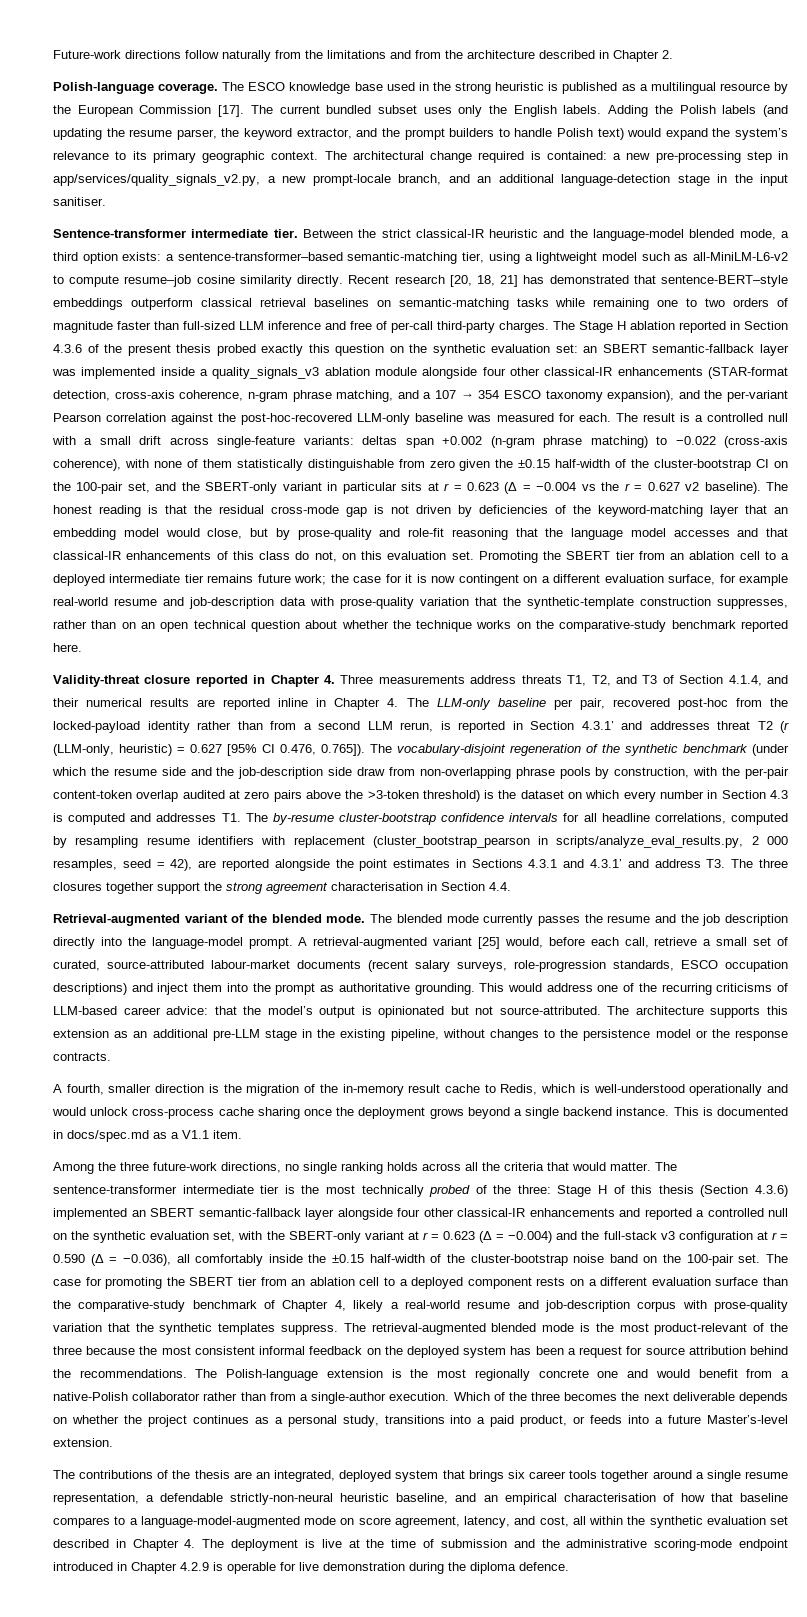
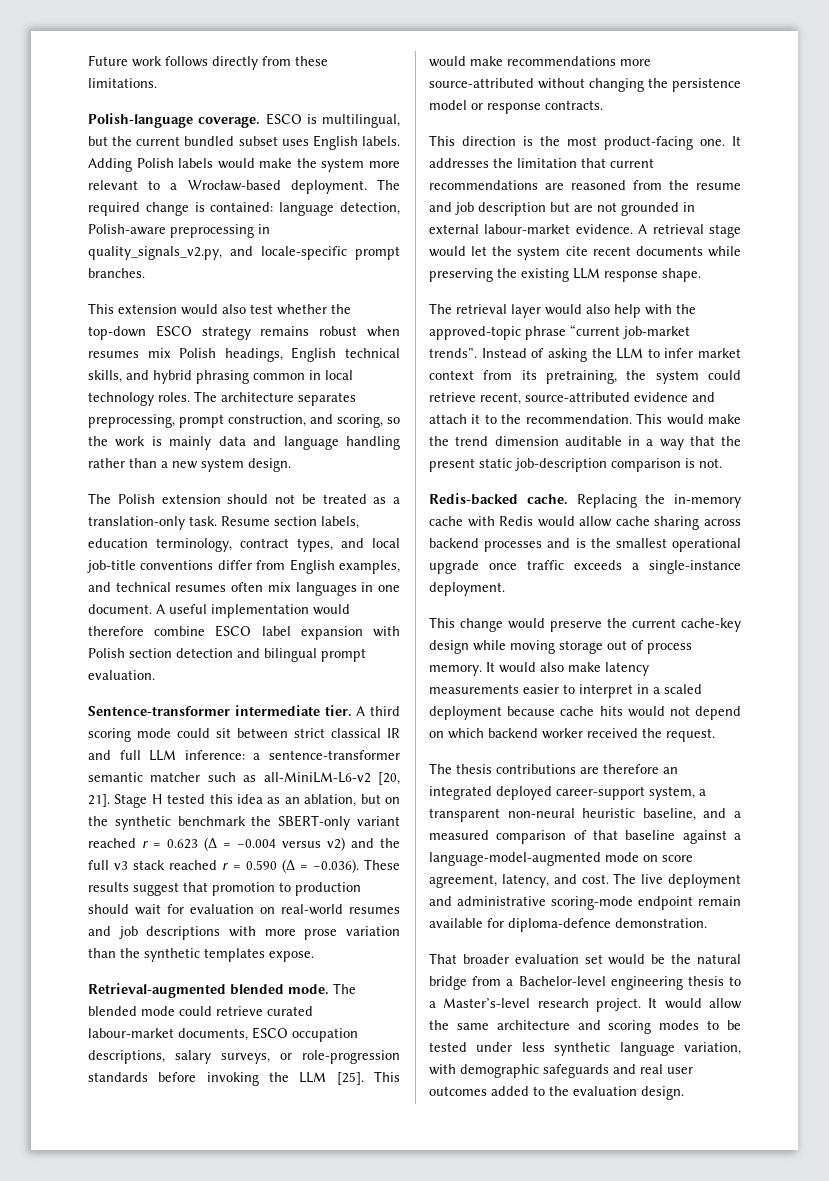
[53,50,673,62] [53,82,789,94] [53,105,273,117] Future-work directions follow naturally from the limitations and from the architecture described in Chapter 2. // Polish-language coverage. The ESCO knowledge base used in the strong heuristic is published as a multilingual resource by the European Commission [17]. The -> [88,55,328,70] [88,78,157,88] [88,113,400,128] [88,136,133,146] Future work follows directly from these limitations. // Polish-language coverage. ESCO is multilingual, but the
[458,105,508,117] only the -> (309, 142) none
[654,105,673,114] the -> (132, 165) none
[763,105,789,117] [53,128,788,140] [53,151,788,163] [53,174,788,186] [53,197,106,206] [53,229,789,241] [53,252,789,264] [53,275,788,287] [53,298,789,310] [53,321,788,333] [53,344,789,356] [52,367,788,379] [53,390,788,402] [53,413,788,425] [52,436,788,448] [53,459,789,471] [53,482,439,494] (and updating the resume parser, the keyword extractor, and the prompt builders to handle Polish text) would expand the system’s relevance to its primary geographic context. The architectural change required is contained: a new pre-processing step in app/services/quality_signals_v2.py, a new prompt-locale branch, and an additional language-detection stage in the input sanitiser. // Sentence-transformer intermediate tier. Between the strict classical-IR heuristic and the language-model blended mode, a third option exists: a sentence-transformer–based semantic-matching tier, using a lightweight model such as all-MiniLM-L6-v2 to compute resume–job cosine similarity directly. Recent research [20, 18, 21] has demonstrated that sentence-BERT–style embeddings outperform classical retrieval baselines on semantic-matching tasks while remaining one to two orders of magnitude faster than full-sized LLM inference and free of per-call third-party charges. The Stage H ablation reported in Section 4.3.6 of the present thesis probed exactly this question on the synthetic evaluation set: an SBERT semantic-fallback layer was implemented inside a quality_signals_v3 ablation module alongside four other classical-IR enhancements (STAR-format detection, cross-axis coherence, n-gram phrase matching, and a 107 → 354 ESCO taxonomy expansion), and the per-variant Pearson correlation against the post-hoc-recovered LLM-only baseline was measured for each. The result is a controlled null with a small drift across single-feature variants: deltas span +0.002 (n-gram phrase matching) to −0.022 (cross-axis coherence), with none of them statistically distinguishable from zero given the ±0.15 half-width of the cluster-bootstrap CI on the 100-pair set, and the SBERT-only variant in particular sits at -> [217,158,400,172] [88,179,400,194] [88,202,400,216] [88,224,270,238] [88,246,400,260] [88,268,145,278] [88,303,351,315] [88,325,401,340] [88,347,400,362] [88,370,353,384] [88,391,356,406] [88,414,400,428] [88,436,400,450] [88,458,291,472] [88,493,400,504] [88,516,359,530] [88,538,400,552] [87,559,400,574] [88,582,401,596] [88,604,350,618] [88,625,400,640] [88,648,366,662] [88,670,155,680] [88,705,400,717] [88,728,400,742] [88,750,400,761] [88,772,400,785] [88,794,400,808] [88,815,401,830] [88,838,136,848] would make the system more relevant to a Wrocław-based deployment. The required change is contained: language detection, Polish-aware preprocessing in quality_signals_v2.py, and locale-specific prompt branches. // This extension would also test whether the top-down ESCO strategy remains robust when resumes mix Polish headings, English technical skills, and hybrid phrasing common in local technology roles. The architecture separates preprocessing, prompt construction, and scoring, so the work is mainly data and language handling rather than a new system design. // The Polish extension should not be treated as a translation-only task. Resume section labels, education terminology, contract types, and local job-title conventions differ from English examples, and technical resumes often mix languages in one document. A useful implementation would therefore combine ESCO label expansion with Polish section detection and bilingual prompt evaluation. // Sentence-transformer intermediate tier. A third scoring mode could sit between strict classical IR and full LLM inference: a sentence-transformer semantic matcher such as all-MiniLM-L6-v2 [20, 21]. Stage H tested this idea as an ablation, but on the synthetic benchmark the SBERT-only variant reached
[581,482,789,494] [53,505,788,517] [53,528,788,540] [53,551,789,563] [53,574,788,586] [53,597,788,609] [53,620,788,632] [53,643,82,652] [53,675,788,687] [53,698,788,710] [53,721,789,733] [53,744,789,756] [52,767,789,779] [53,790,788,802] [53,813,788,825] [53,836,788,848] [53,859,788,871] [53,882,511,894] [53,914,268,926] vs the r = 0.627 v2 baseline). The honest reading is that the residual cross-mode gap is not driven by deficiencies of the keyword-matching layer that an embedding model would close, but by prose-quality and role-fit reasoning that the language model accesses and that classical-IR enhancements of this class do not, on this evaluation set. Promoting the SBERT tier from an ablation cell to a deployed intermediate tier remains future work; the case for it is now contingent on a different evaluation surface, for example real-world resume and job-description data with prose-quality variation that the synthetic-template construction suppresses, rather than on an open technical question about whether the technique works on the comparative-study benchmark reported here. // Validity-threat closure reported in Chapter 4. Three measurements address threats T1, T2, and T3 of Section 4.1.4, and their numerical results are reported inline in Chapter 4. The LLM-only baseline per pair, recovered post-hoc from the locked-payload identity rather than from a second LLM rerun, is reported in Section 4.3.1’ and addresses threat T2 (r (LLM-only, heuristic) = 0.627 [95% CI 0.476, 0.765]). The vocabulary-disjoint regeneration of the synthetic benchmark (under which the resume side and the job-description side draw from non-overlapping phrase pools by construction, with the per-pair content-token overlap audited at zero pairs above the >3-token threshold) is the dataset on which every number in Section 4.3 is computed and addresses T1. The by-resume cluster-bootstrap confidence intervals for all headline correlations, computed by resampling resume identifiers with replacement (cluster_bootstrap_pearson in scripts/analyze_eval_results.py, 2 000 resamples, seed = 42), are reported alongside the point estimates in Sections 4.3.1 and 4.3.1’ and address T3. The three closures together support the strong agreement characterisation in Section 4.4. // Retrieval-augmented variant of the -> [282,837,400,851] [88,859,400,873] [88,882,361,896] [88,904,400,915] [88,926,400,940] [88,948,314,962] [88,983,226,998] versus v2) and the full v3 stack reached r = 0.590 (Δ = −0.036). These results suggest that promotion to production should wait for evaluation on real-world resumes and job descriptions with more prose variation than the synthetic templates expose. // Retrieval-augmented
[483,914,788,926] [53,937,788,949] [53,960,788,972] [53,983,788,995] [53,1006,788,1018] [53,1029,556,1041] currently passes the resume and the job description directly into the language-model prompt. A retrieval-augmented variant [25] would, before each call, retrieve a small set of curated, source-attributed labour-market documents (recent salary surveys, role-progression standards, ESCO occupation descriptions) and inject them into the prompt as authoritative grounding. This would address one of the recurring criticisms of LLM-based career advice: that the model’s output is opinionated but not source-attributed. The architecture supports this extension as an additional pre-LLM stage in the existing pipeline, without changes to -> [179,1006,313,1016] [88,1027,358,1042] [88,1050,400,1064] [88,1071,400,1086] [429,56,651,67] [429,78,644,92] could retrieve curated labour-market documents, ESCO occupation descriptions, salary surveys, or role-progression standards before invoking the LLM [25]. This would make recommendations more source-attributed without changing
[711,1029,730,1038] the -> (483, 106) none
[53,1084,788,1096] [52,1107,788,1119] [53,1130,242,1142] [53,1162,677,1174] [53,1185,788,1197] [53,1208,788,1220] [53,1231,788,1243] [53,1254,789,1266] [53,1277,789,1289] [53,1300,788,1312] [53,1323,788,1335] [53,1346,788,1358] [53,1369,790,1381] [53,1392,788,1404] [53,1415,788,1427] [53,1438,113,1447] [53,1470,788,1482] [53,1493,789,1505] [53,1516,126,1528] A fourth, smaller direction is the migration of the in-memory result cache to Redis, which is well-understood operationally and would unlock cross-process cache sharing once the deployment grows beyond a single backend instance. This is documented in docs/spec.md as a V1.1 item. // Among the three future-work directions, no single ranking holds across all the criteria that would matter. The sentence-transformer intermediate tier is the most technically probed of the three: Stage H of this thesis (Section 4.3.6) implemented an SBERT semantic-fallback layer alongside four other classical-IR enhancements and reported a controlled null on the synthetic evaluation set, with the SBERT-only variant at r = 0.623 (Δ = −0.004) and the full-stack v3 configuration at r = 0.590 (Δ = −0.036), all comfortably inside the ±0.15 half-width of the cluster-bootstrap noise band on the 100-pair set. The case for promoting the SBERT tier from an ablation cell to a deployed component rests on a different evaluation surface than the comparative-study benchmark of Chapter 4, likely a real-world resume and job-description corpus with prose-quality variation that the synthetic templates suppress. The retrieval-augmented blended mode is the most product-relevant of the three because the most consistent informal feedback on the deployed system has been a request for source attribution behind the recommendations. The Polish-language extension is the most regionally concrete one and would benefit from a native-Polish collaborator rather than from a single-author execution. Which of the three becomes the next deliverable depends on whether the project continues as a personal study, transitions into a paid product, or feeds into a future Master’s-level extension. // The contributions of the thesis are an integrated, deployed system that brings six career tools together around a single resume representation, a defendable strictly-non-neural heuristic baseline, and an empirical characterisation of how that baseline compares to -> [429,135,741,150] [429,158,654,168] [429,180,741,190] [429,202,695,216] [429,224,741,238] [429,246,741,260] [429,268,701,282] [429,303,696,318] [429,324,690,340] [429,348,741,362] [429,370,741,384] [429,392,715,405] [429,413,741,425] [429,436,741,450] [429,458,722,472] [429,493,741,508] [429,516,741,530] [429,538,741,552] [429,560,741,574] [429,582,505,596] [429,617,741,632] [429,640,692,654] [429,662,649,676] [429,684,702,698] [429,706,741,720] [429,728,715,742] [429,763,678,774] [429,786,706,800] [429,808,741,822] [429,830,727,844] This direction is the most product-facing one. It addresses the limitation that current recommendations are reasoned from the resume and job description but are not grounded in external labour-market evidence. A retrieval stage would let the system cite recent documents while preserving the existing LLM response shape. // The retrieval layer would also help with the approved-topic phrase “current job-market trends”. Instead of asking the LLM to infer market context from its pretraining, the system could retrieve recent, source-attributed evidence and attach it to the recommendation. This would make the trend dimension auditable in a way that the present static job-description comparison is not. // Redis-backed cache. Replacing the in-memory cache with Redis would allow cache sharing across backend processes and is the smallest operational upgrade once traffic exceeds a single-instance deployment. // This change would preserve the current cache-key design while moving storage out of process memory. It would also make latency measurements easier to interpret in a scaled deployment because cache hits would not depend on which backend worker received the request. // The thesis contributions are therefore an integrated deployed career-support system, a transparent non-neural heuristic baseline, and a measured comparison of that baseline against
[539,1516,788,1528] [53,1539,788,1551] [53,1562,569,1574] cost, all within the synthetic evaluation set described in Chapter 4. The deployment is live at the time of submission and the administrative scoring-mode endpoint introduced in Chapter 4.2.9 is operable for live demonstration during the diploma defence. -> [581,873,741,888] [429,896,741,910] [429,918,707,932] [429,953,741,965] [429,976,741,990] [429,998,742,1012] [429,1020,741,1034] [429,1042,741,1056] [429,1064,693,1078] [429,1086,684,1100] cost. The live deployment and administrative scoring-mode endpoint remain available for diploma-defence demonstration. // That broader evaluation set would be the natural bridge from a Bachelor-level engineering thesis to a Master’s-level research project. It would allow the same architecture and scoring modes to be tested under less synthetic language variation, with demographic safeguards and real user outcomes added to the evaluation design.

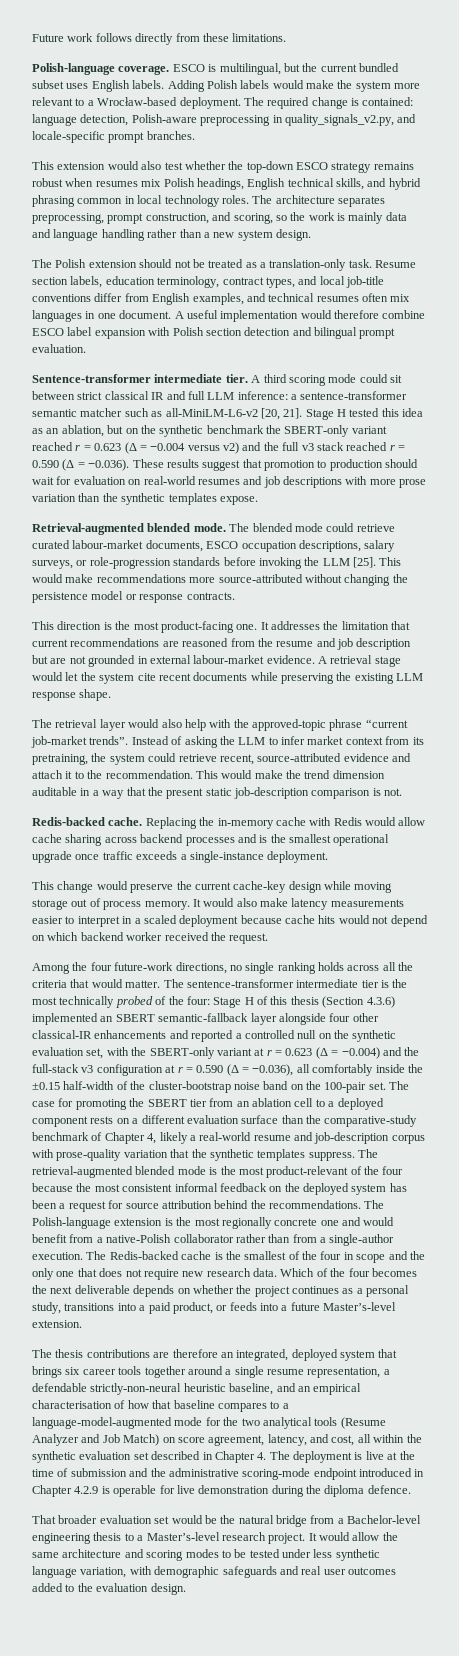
(715, 735) none -> [32,962,414,974] [32,979,408,988] [32,996,395,1008] [32,1013,379,1025] [32,1030,397,1042] [32,1047,420,1059] [32,1064,423,1076] [32,1081,410,1093] [32,1098,384,1110] [32,1115,418,1127] [32,1132,425,1144] [32,1149,378,1161] [32,1166,404,1178] [32,1183,407,1195] [32,1200,385,1212] [32,1217,395,1229] [32,1234,395,1246] [32,1251,425,1263] [32,1268,417,1280] [32,1285,410,1297] [32,1302,397,1314] [32,1320,82,1328] // Among the four future-work directions, no single ranking holds across all the criteria that would matter. The sentence-transformer intermediate tier is the most technically probed of the four: Stage H of this thesis (Section 4.3.6) implemented an SBERT semantic-fallback layer alongside four other classical-IR enhancements and reported a controlled null on the synthetic evaluation set, with the SBERT-only variant at r = 0.623 (Δ = −0.004) and the full-stack v3 configuration at r = 0.590 (Δ = −0.036), all comfortably inside the ±0.15 half-width of the cluster-bootstrap noise band on the 100-pair set. The case for promoting the SBERT tier from an ablation cell to a deployed component rests on a different evaluation surface than the comparative-study benchmark of Chapter 4, likely a real-world resume and job-description corpus with prose-quality variation that the synthetic templates suppress. The retrieval-augmented blended mode is the most product-relevant of the four because the most consistent informal feedback on the deployed system has been a request for source attribution behind the recommendations. The Polish-language extension is the most regionally concrete one and would benefit from a native-Polish collaborator rather than from a single-author execution. The Redis-backed cache is the smallest of the four in scope and the only one that does not require new research data. Which of the four becomes the next deliverable depends on whether the project continues as a personal study, transitions into a paid product, or feeds into a future Master’s-level extension.
[429,786,706,800] [429,808,741,822] [429,830,741,844] [429,852,639,866] integrated deployed career-support system, a transparent non-neural heuristic baseline, and a measured comparison of that baseline against a language-model-augmented mode -> [236,1349,398,1361] [32,1366,390,1378] [32,1383,362,1395] [32,1400,289,1412] [32,1417,386,1429] [32,1434,160,1446] integrated, deployed system that brings six career tools together around a single resume representation, a defendable strictly-non-neural heuristic baseline, and an empirical characterisation of how that baseline compares to a language-model-augmented mode for the two analytical tools (Resume Analyzer and Job Match)
[581,873,741,888] [429,896,741,910] [429,918,707,932] cost. The live deployment and administrative scoring-mode endpoint remain available for diploma-defence demonstration. -> [331,1434,422,1446] [32,1451,415,1463] [32,1468,425,1480] [32,1485,411,1497] cost, all within the synthetic evaluation set described in Chapter 4. The deployment is live at the time of submission and the administrative scoring-mode endpoint introduced in Chapter 4.2.9 is operable for live demonstration during the diploma defence.

